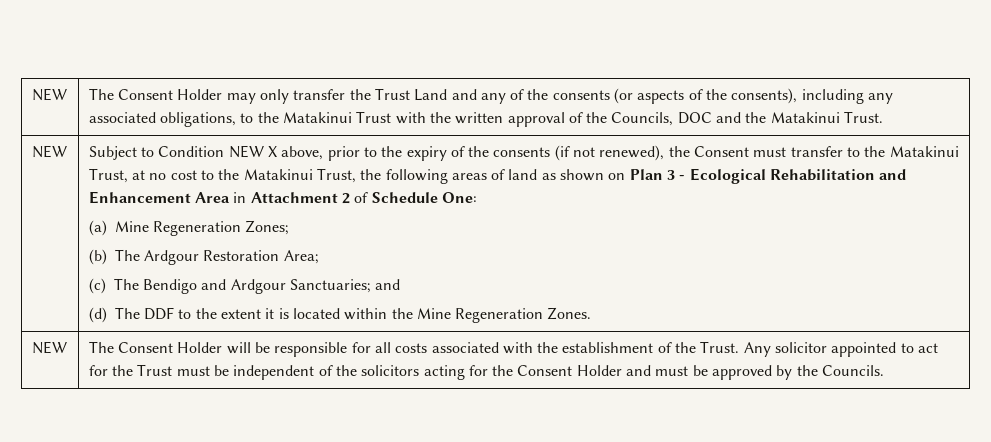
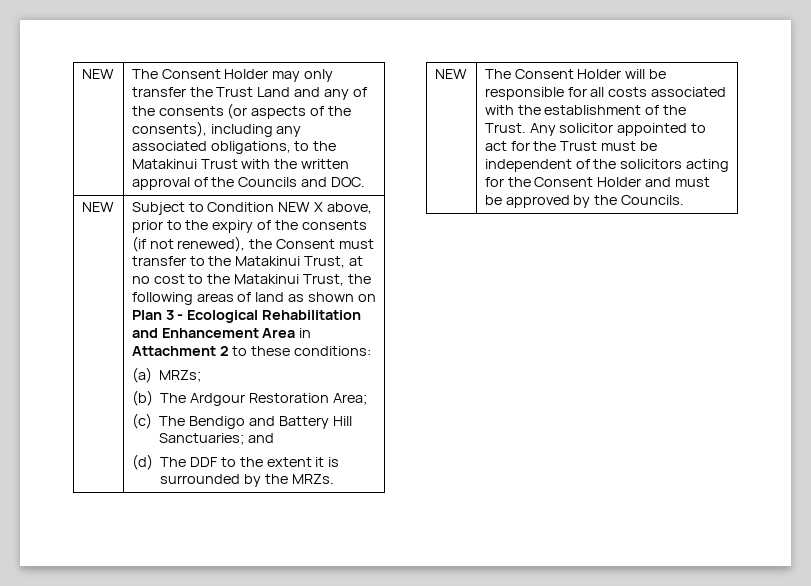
[611,111,884,126] Councils, DOC and the Matakinui Trust. -> [238,177,366,187] Councils and DOC.
[354,192,477,203] [88,220,290,236] of Schedule One: // (a) Mine Regeneration Zones; -> [232,346,372,356] [131,367,201,383] to these conditions: // (a) MRZs;
[230,279,286,294] Ardgour -> [278,416,352,429] Battery Hill
[292,307,592,323] located within the Mine Regeneration Zones. -> [159,474,334,487] surrounded by the MRZs.

